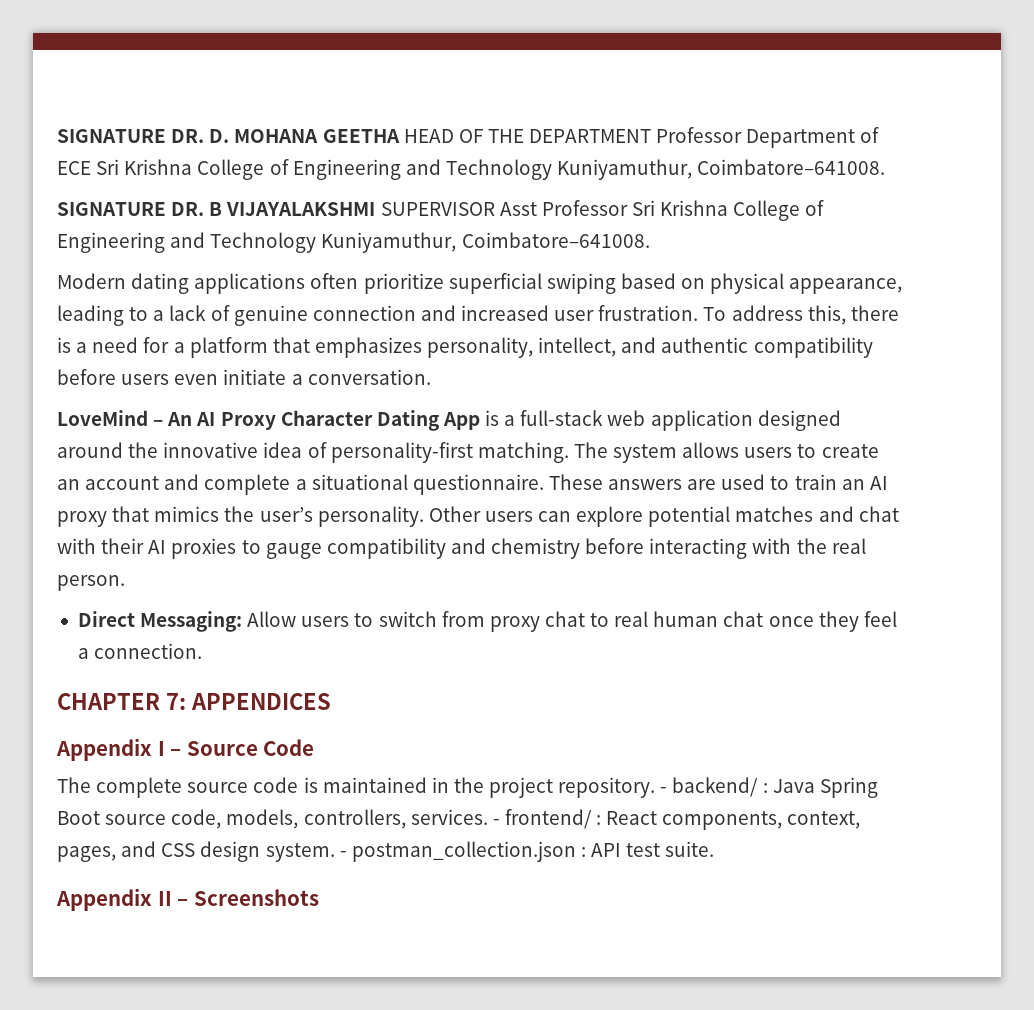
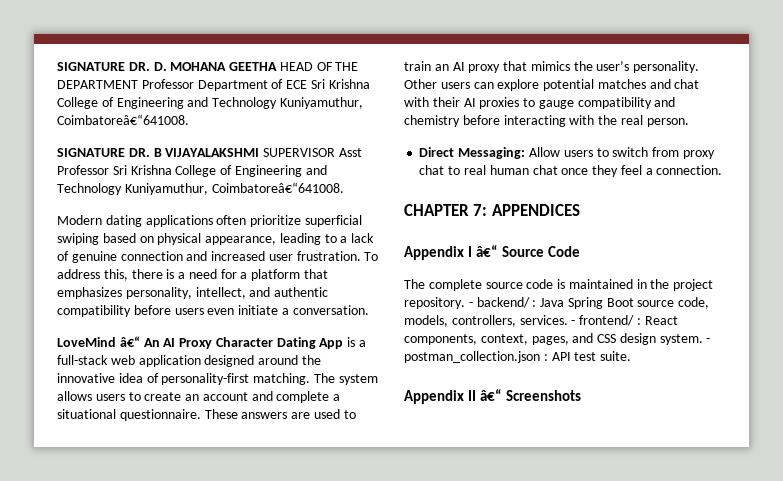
[697,159,886,175] Coimbatore–641008. -> [57,114,189,125] Coimbatoreâ€“641008.
[461,232,650,248] Coimbatore–641008. -> [211,182,344,193] Coimbatoreâ€“641008.
[153,420,164,426] – -> [119,336,140,347] â€“
[170,749,182,756] – -> [476,245,499,257] â€“
[177,899,189,906] – -> [480,389,503,401] â€“

